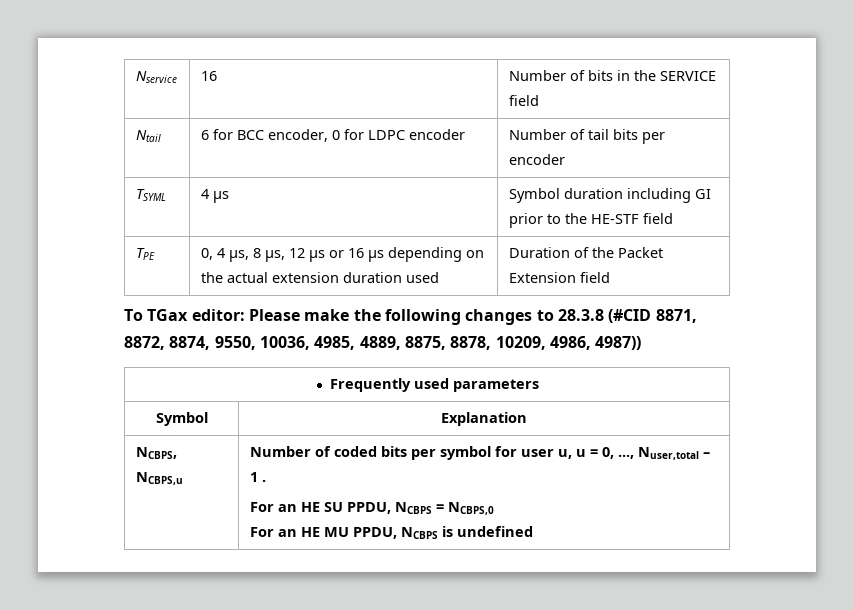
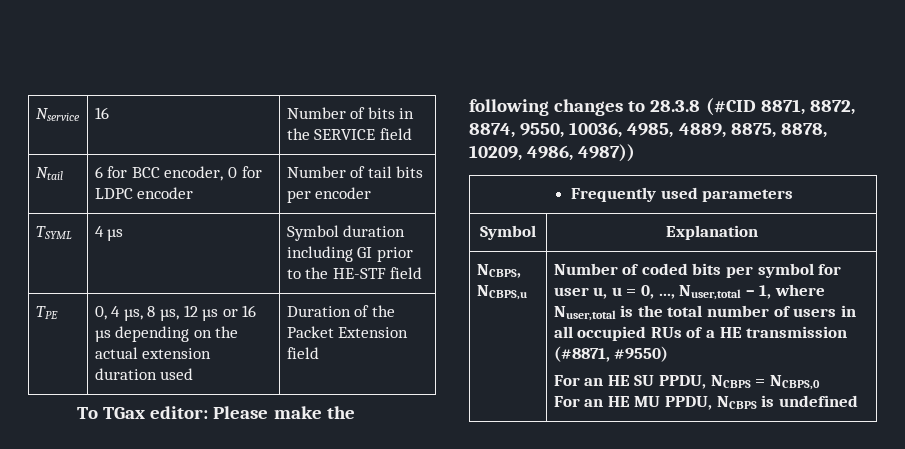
[249,472,266,482] 1 . -> [759,284,825,299] [553,305,856,321] [553,326,848,341] [553,346,669,362] 1, where Nuser,total is the total number of users in all occupied RUs of a HE transmission (#8871, #9550)

